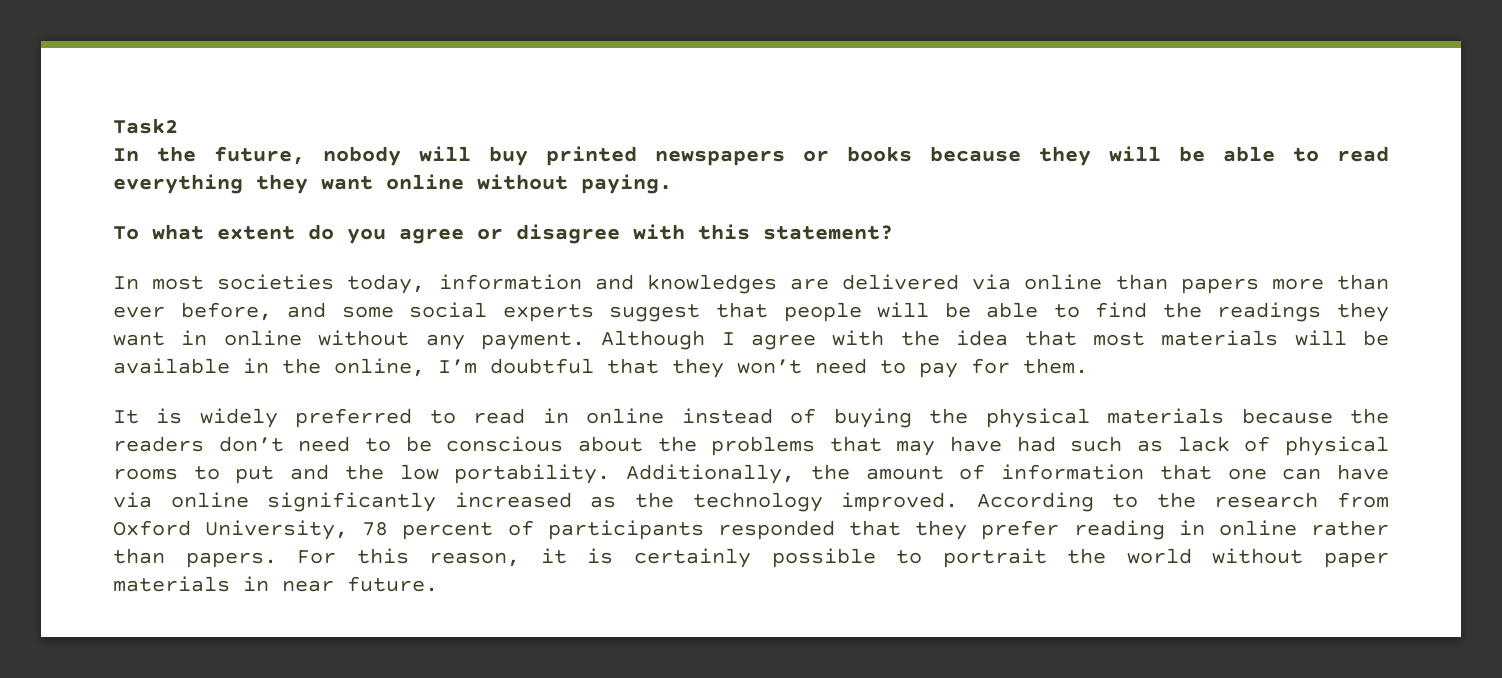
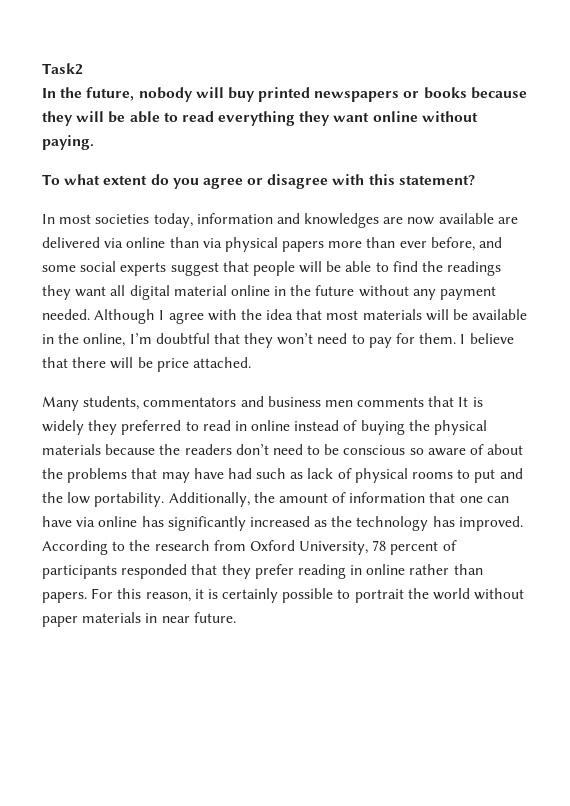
(829, 284) none -> [407,213,518,225] now available are
(1168, 282) none -> [202,237,278,252] via physical
[181,330,585,350] in online without any payment. -> [110,285,497,300] [42,309,90,320] all digital material online in the future without any payment needed.
(1088, 366) // -> [460,333,514,344] [42,357,251,372] [42,396,455,411] I believe that there will be price attached. // Many students, commentators and business men comments that
(278, 418) none -> [88,420,118,435] they
(564, 444) none -> [409,444,485,456] so aware of
(249, 500) none -> [141,516,164,527] has
(823, 502) none -> [432,516,455,527] has

